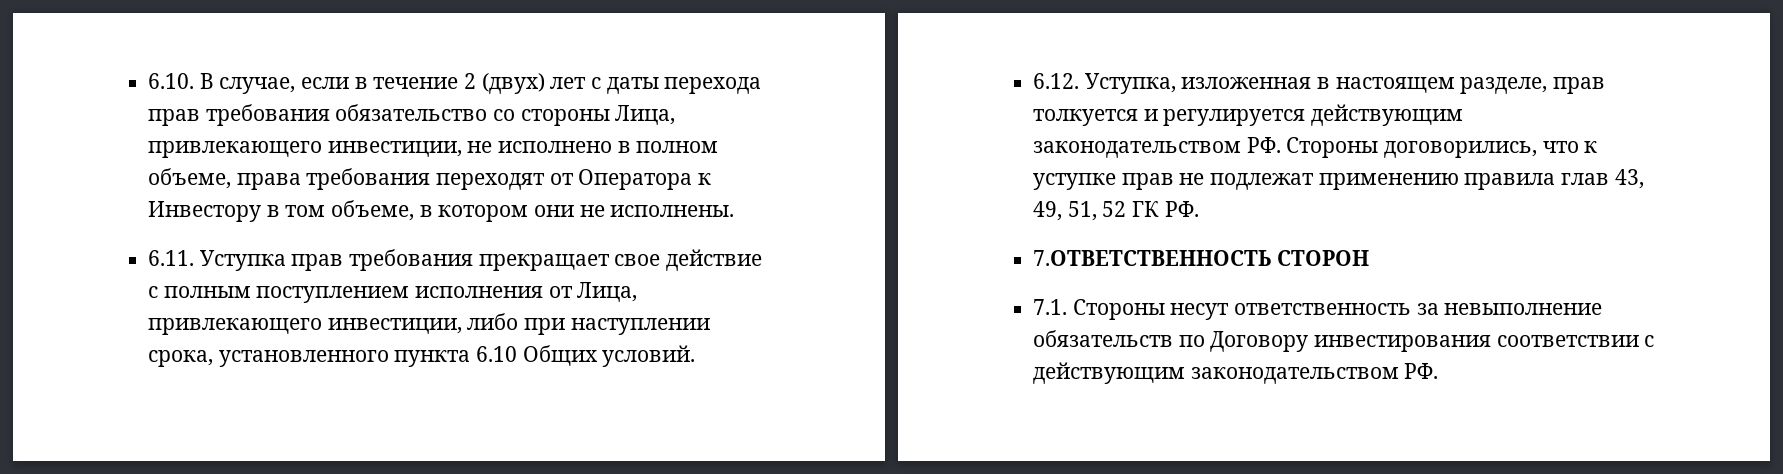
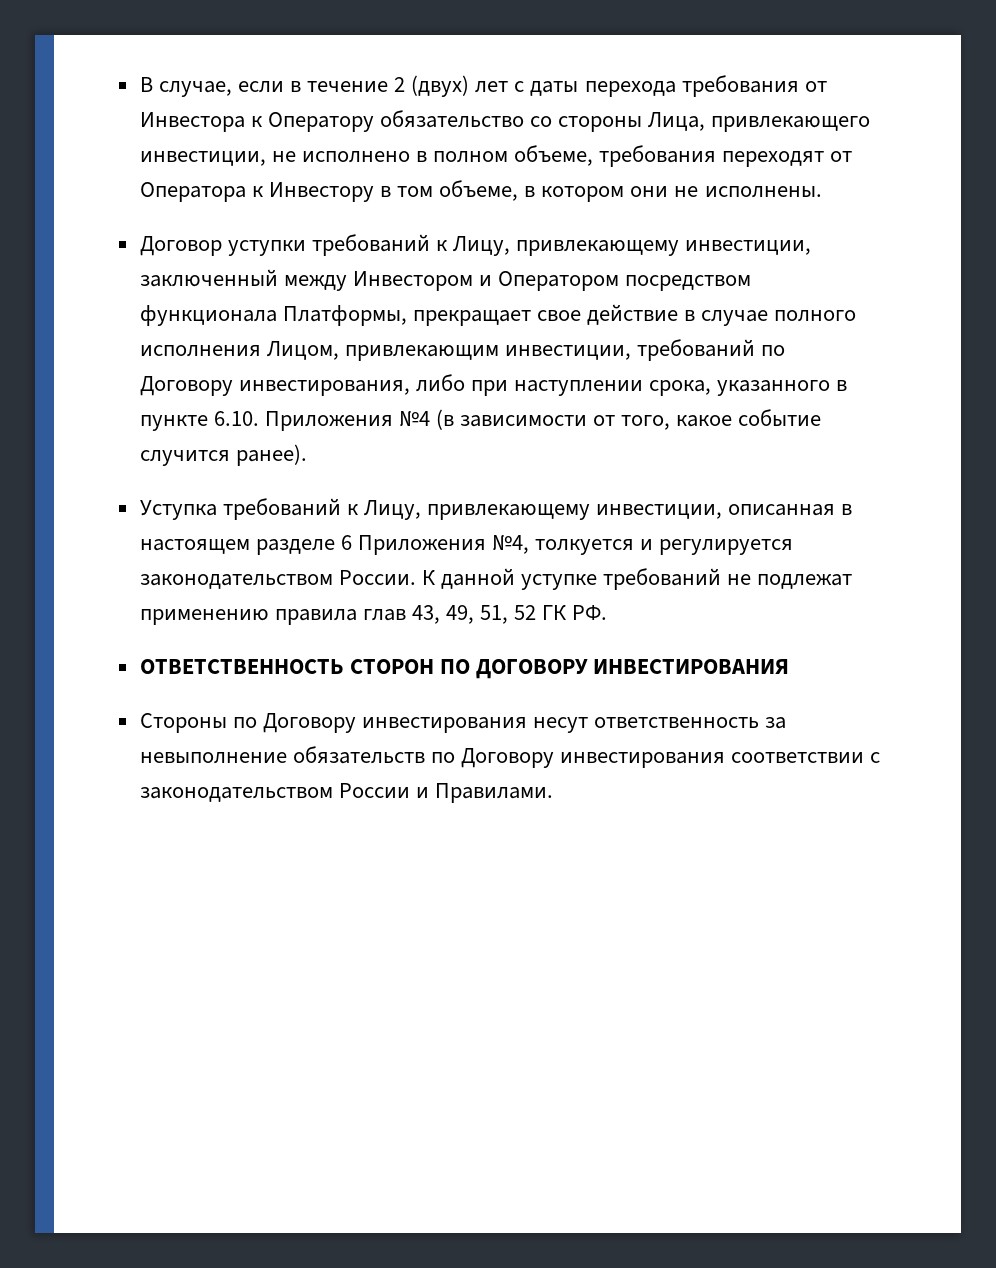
[148,73,195,89] 6.10. -> (139, 84) none
[148,104,330,126] прав требования -> [681,75,827,97] [139,112,374,132] требования от Инвестора к Оператору
[236,173,301,190] права -> (594, 155) none
[148,249,763,271] [148,282,638,303] [148,313,710,335] [148,345,696,367] [1033,73,1606,94] [1033,104,1464,126] [1033,137,1598,158] [1033,173,1174,190] 6.11. Уступка прав требования прекращает свое действие с полным поступлением исполнения от Лица, привлекающего инвестиции, либо при наступлении срока, установленного пункта 6.10 Общих условий. // 6.12. Уступка, изложенная в настоящем разделе, прав толкуется и регулируется действующим законодательством РФ. Стороны договорились, что к уступке прав -> [139,234,812,256] [139,269,752,291] [139,304,857,326] [139,339,786,361] [139,374,848,396] [139,409,822,431] [139,444,307,466] [139,498,853,520] [139,535,794,555] [139,568,722,590] Договор уступки требований к Лицу, привлекающему инвестиции, заключенный между Инвестором и Оператором посредством функционала Платформы, прекращает свое действие в случае полного исполнения Лицом, привлекающим инвестиции, требований по Договору инвестирования, либо при наступлении срока, указанного в пункте 6.10. Приложения №4 (в зависимости от того, какое событие случится ранее). // Уступка требований к Лицу, привлекающему инвестиции, описанная в настоящем разделе 6 Приложения №4, толкуется и регулируется законодательством России. К данной уступке требований
[1033,250,1272,266] 7.ОТВЕТСТВЕННОСТЬ -> [139,659,344,674] ОТВЕТСТВЕННОСТЬ
[1033,299,1165,320] // 7.1. Стороны -> [439,659,790,679] [139,713,527,733] ПО ДОГОВОРУ ИНВЕСТИРОВАНИЯ // Стороны по Договору инвестирования
[1033,362,1439,384] действующим законодательством РФ. -> [139,783,553,803] законодательством России и Правилами.

